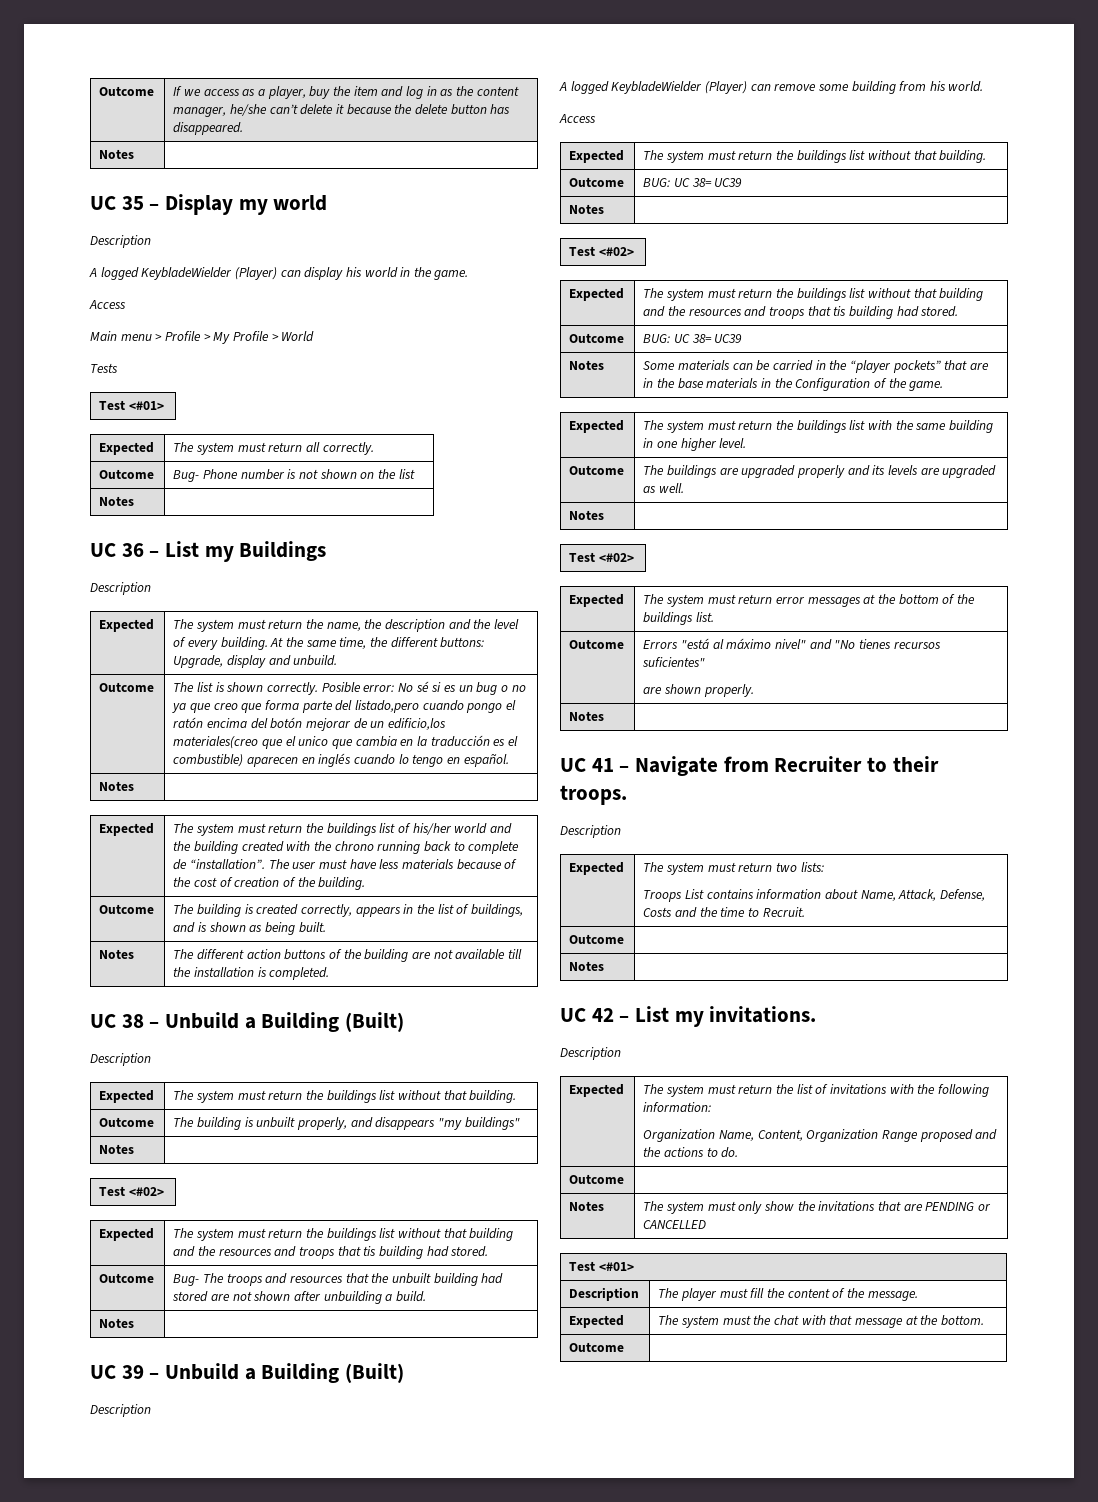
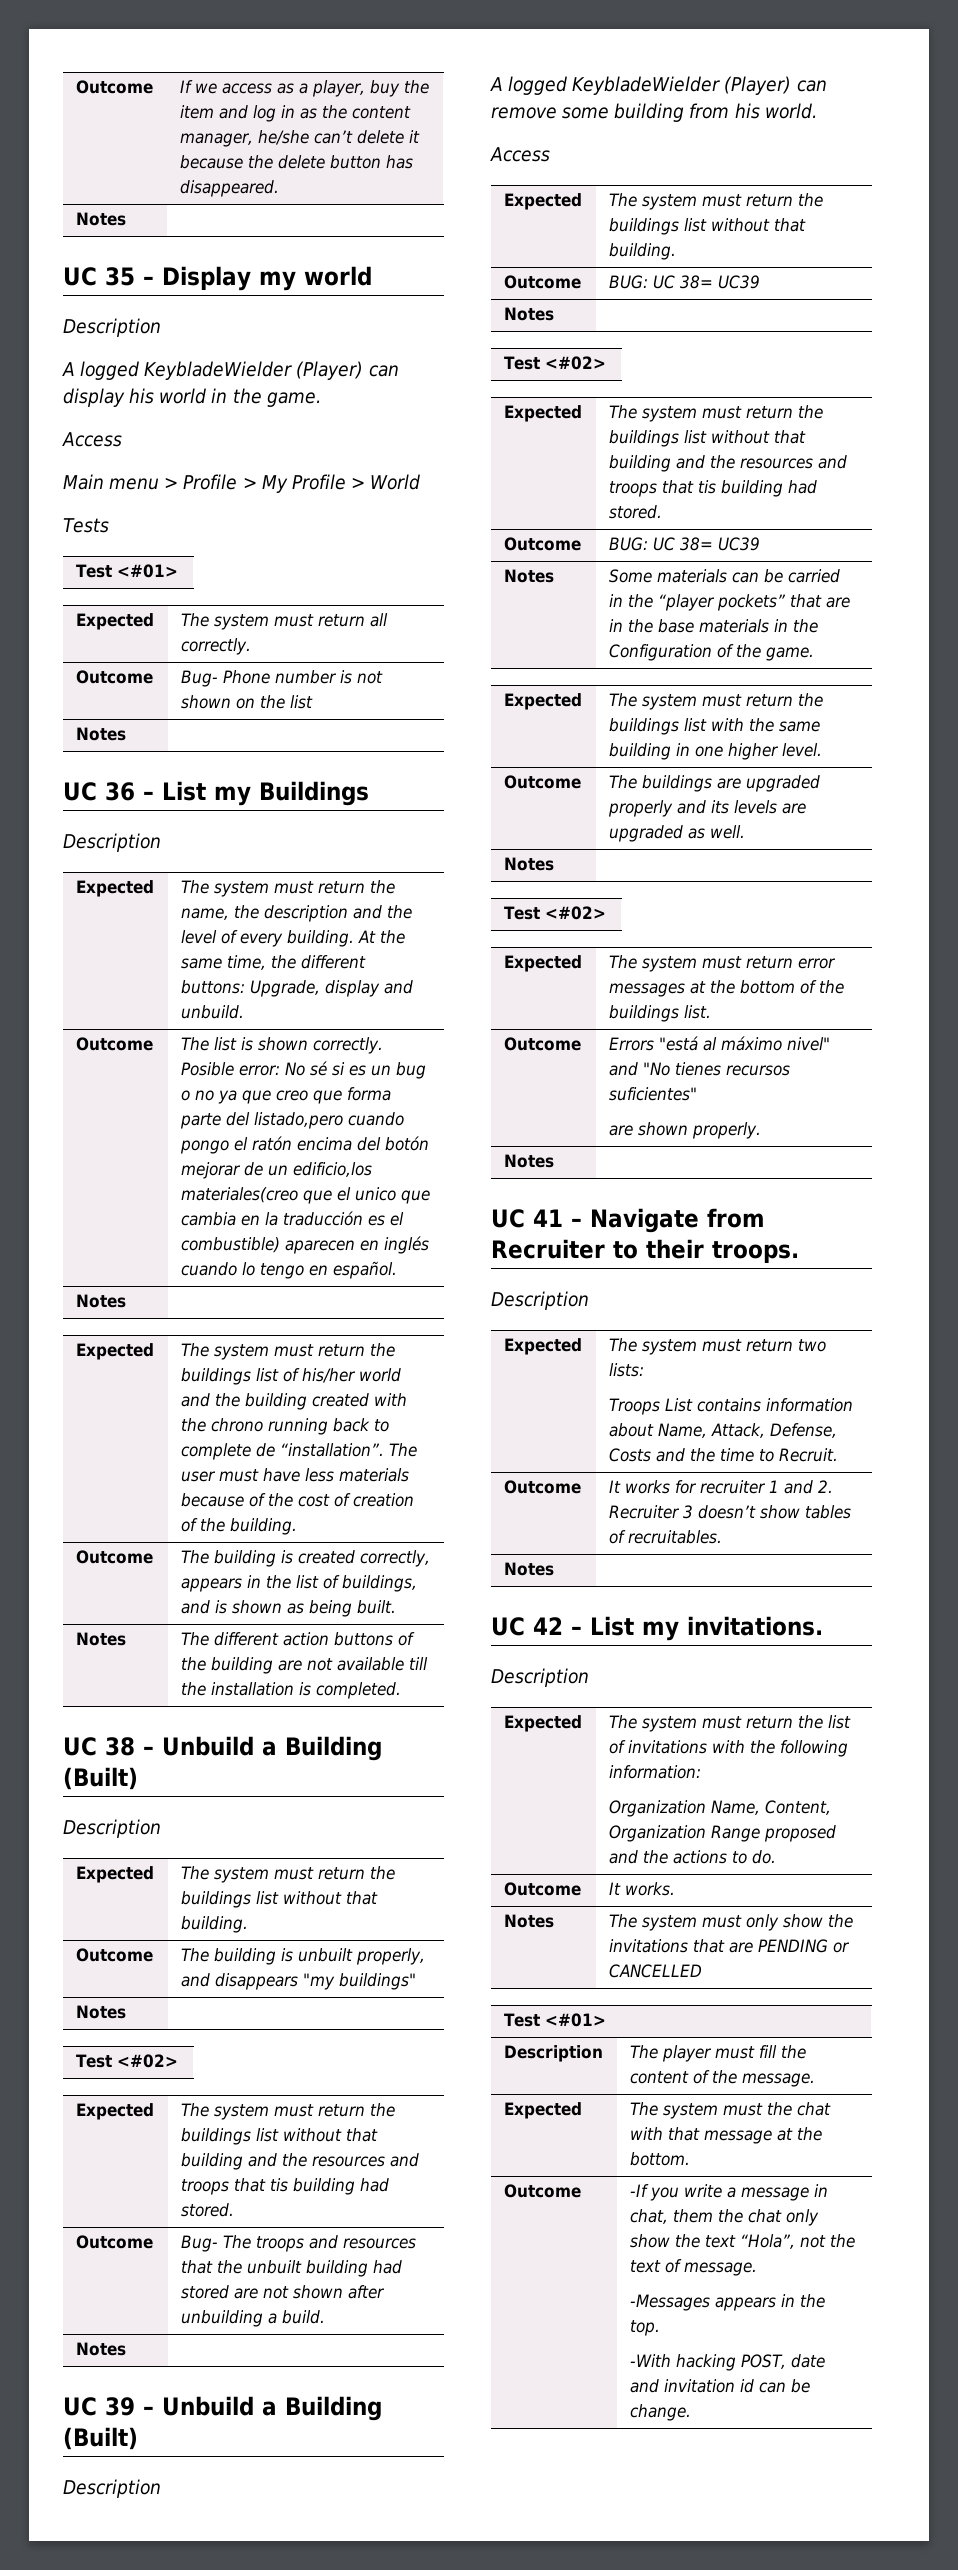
(625, 939) none -> [609,1480,834,1494] [609,1505,852,1519] [609,1530,723,1544] It works for recruiter 1 and 2. Recruiter 3 doesn’t show tables of recruitables.
(625, 1179) none -> [609,1882,676,1896] It works.
(625, 1347) none -> [630,2184,829,2201] [630,2209,820,2226] [630,2234,856,2249] [630,2259,758,2276] [630,2294,826,2311] [630,2320,661,2336] [630,2354,826,2371] [630,2379,811,2393] [630,2404,692,2421] -If you write a message in chat, them the chat only show the text “Hola”, not the text of message. // -Messages appears in the top. // -With hacking POST, date and invitation id can be change.

